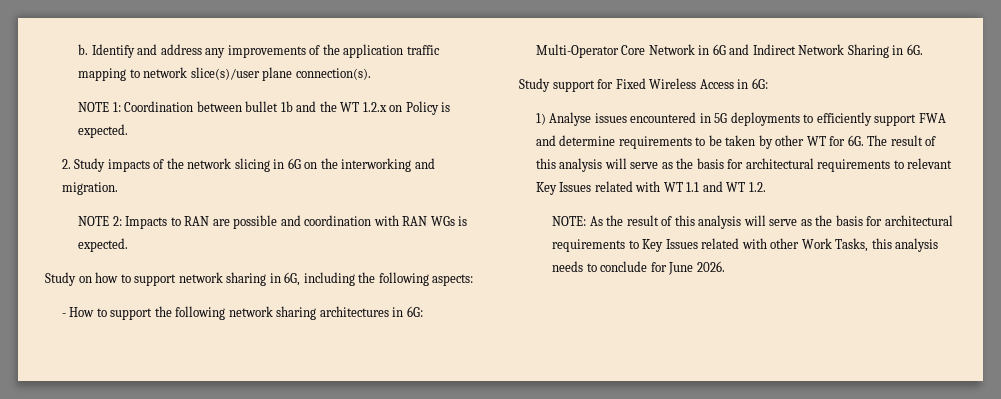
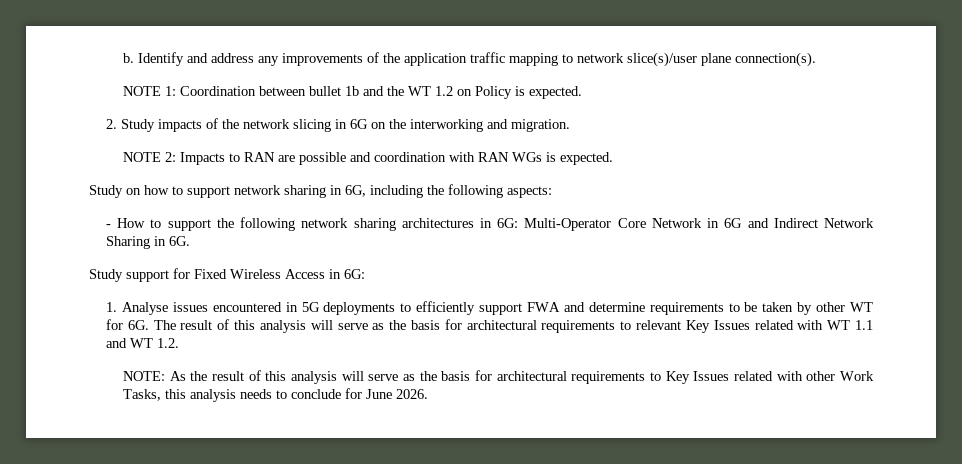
[362,102,387,112] 1.2.x -> [435,86,454,96] 1.2
[535,113,546,125] 1) -> [106,302,118,312] 1.

